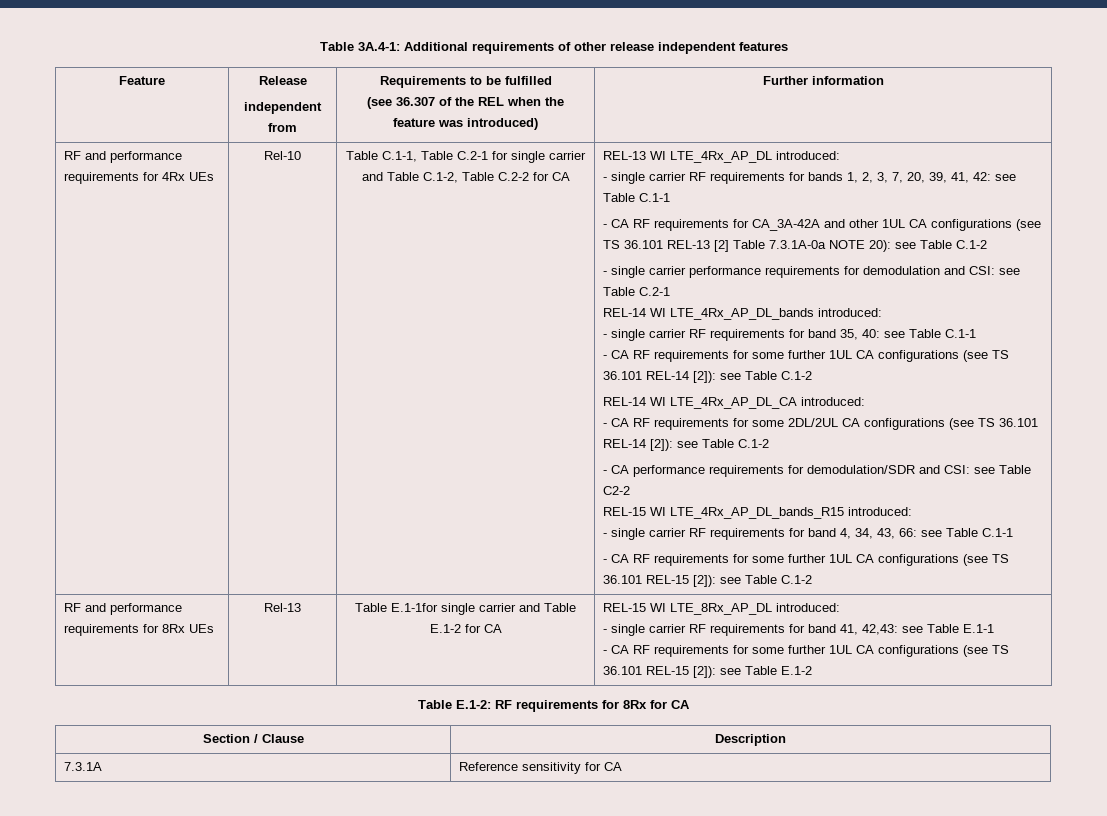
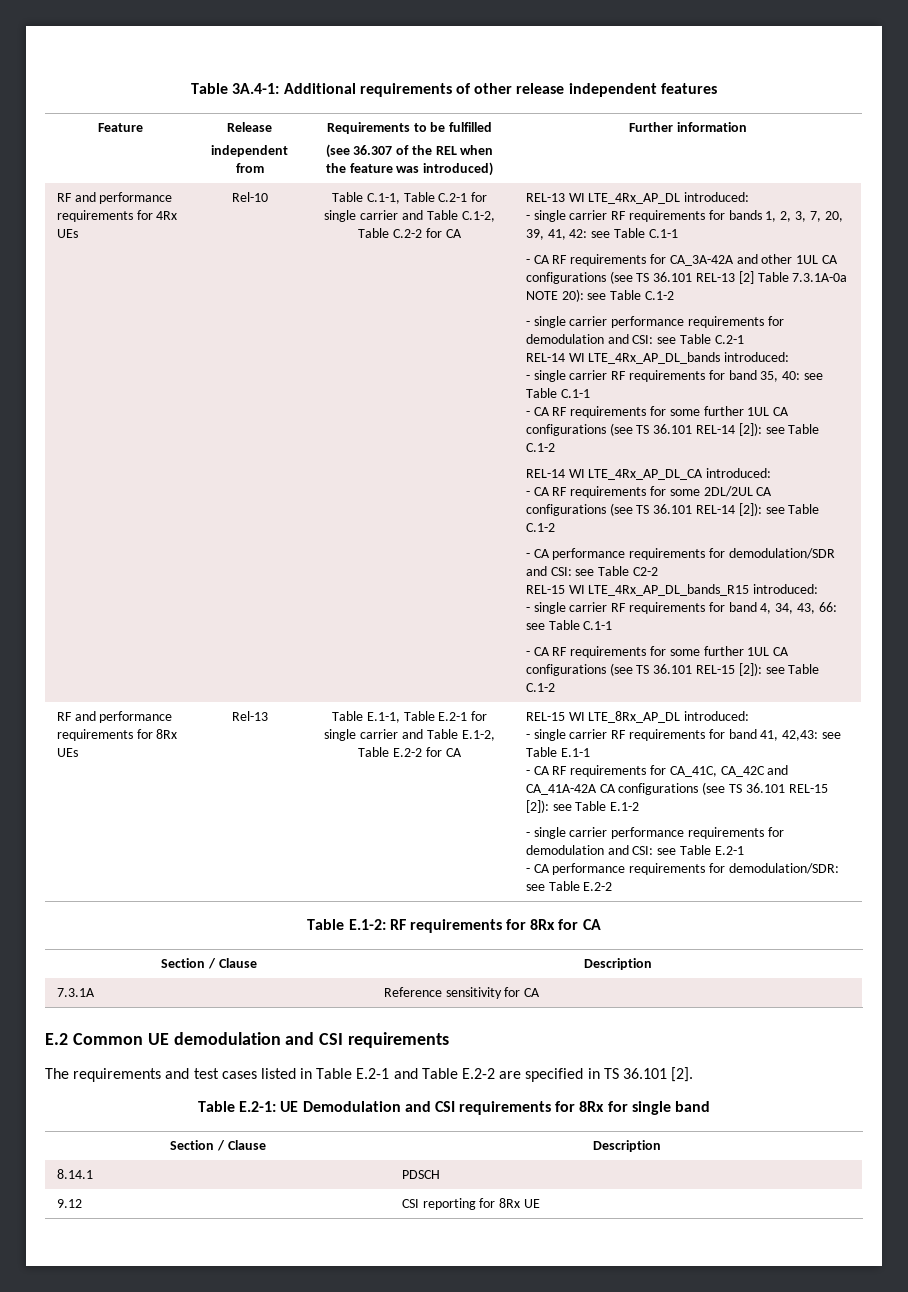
[391,603,576,615] [429,624,461,633] E.1-1for single carrier and Table E.1-2 -> [366,711,488,723] [324,729,495,741] [358,747,423,757] E.1-1, Table E.2-1 for single carrier and Table E.1-2, Table E.2-2
[751,645,852,654] some further 1UL -> [669,765,789,777] [525,784,597,795] CA_41C, CA_42C and CA_41A-42A
(812, 670) none -> [525,827,784,839] [525,845,744,855] [525,863,839,875] [525,881,613,891] // - single carrier performance requirements for demodulation and CSI: see Table E.2-1 // - CA performance requirements for demodulation/SDR: see Table E.2-2
(622, 766) none -> [45,1032,450,1048] [45,1067,694,1082] [197,1101,711,1115] [170,1140,266,1151] [592,1140,661,1152] [56,1169,93,1179] [401,1170,440,1179] [56,1199,82,1208] [401,1198,541,1210] // E.2 Common UE demodulation and CSI requirements // The requirements and test cases listed in Table E.2-1 and Table E.2-2 are specified in TS 36.101 [2]. // Table E.2-1: UE Demodulation and CSI requirements for 8Rx for single band // Section / Clause | Description // 8.14.1 | PDSCH // 9.12 | CSI reporting for 8Rx UE

